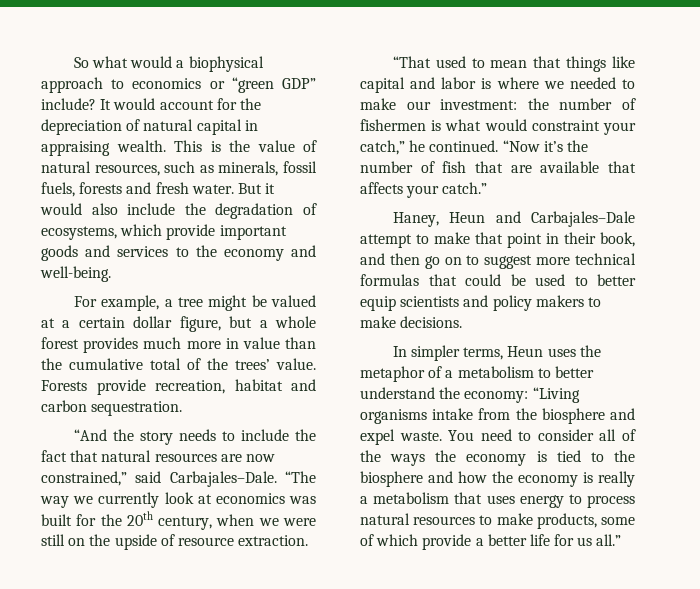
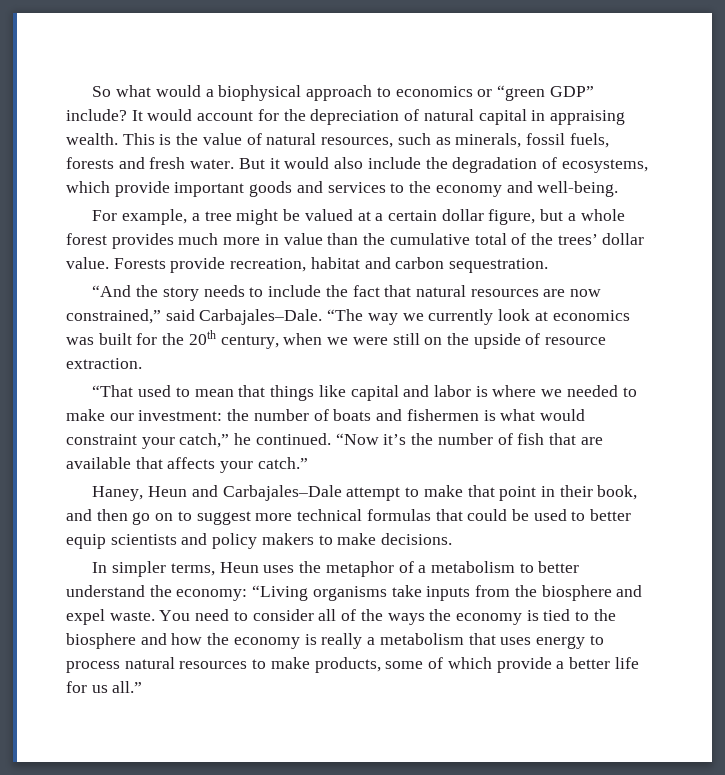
(270, 364) none -> [602,233,645,245] dollar
(636, 104) none -> [333,409,403,421] boats and
[432,408,474,420] intake -> [391,585,471,601] take inputs

